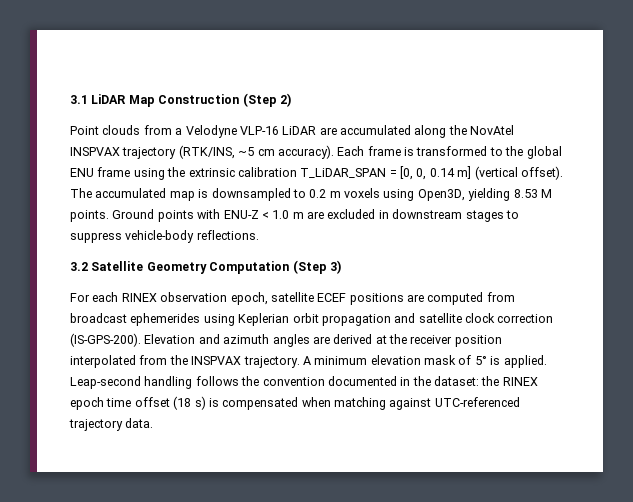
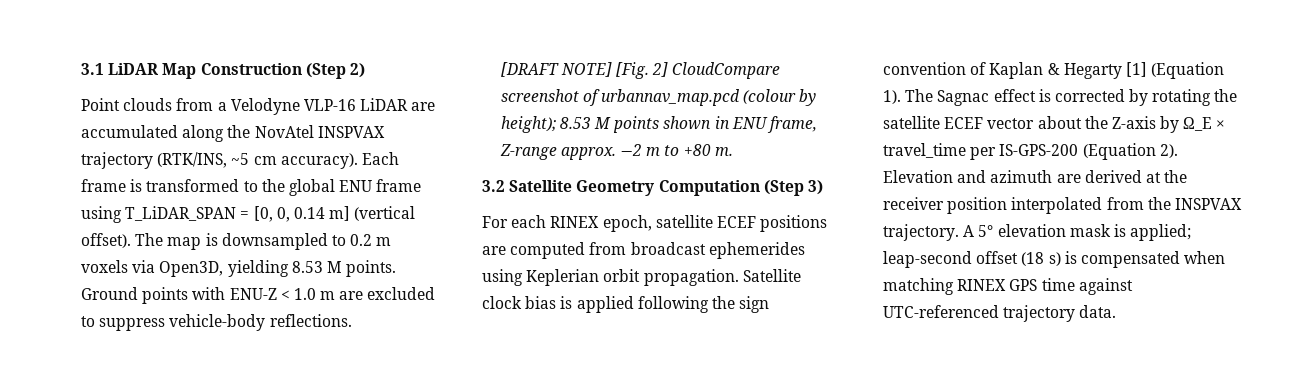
[167,167,297,177] the extrinsic calibration -> (122, 214) none
[95,188,167,198] accumulated -> (164, 239) none
[383,189,415,201] using -> [132,260,156,273] via
[378,209,504,222] in downstream stages -> (436, 293) none
(259, 235) none -> [500,62,781,79] [500,89,817,106] [500,116,817,133] [499,144,733,160] // [DRAFT NOTE] [Fig. 2] CloudCompare screenshot of urbannav_map.pcd (colour by height); 8.53 M points shown in ENU frame, Z-range approx. −2 m to +80 m.
[160,292,228,302] observation -> (600, 222) none
[321,313,554,326] [70,333,141,347] propagation and satellite clock correction (IS-GPS-200). -> [643,269,801,286] [482,296,770,313] [883,62,1225,79] [883,89,1238,106] [883,116,1226,133] [883,143,1178,160] propagation. Satellite clock bias is applied following the sign convention of Kaplan & Hegarty [1] (Equation 1). The Sagnac effect is corrected by rotating the satellite ECEF vector about the Z-axis by Ω_E × travel_time per IS-GPS-200 (Equation 2).
[272,334,310,347] angles -> (1053, 176) none
[314,356,368,365] minimum -> [978,225,994,237] 5°
[458,355,547,368] [70,376,538,389] [70,397,132,410] of 5° is applied. Leap-second handling follows the convention documented in the dataset: the RINEX epoch time -> [1113,224,1192,241] [883,251,972,268] is applied; leap-second
(386, 403) none -> [957,278,1075,291] RINEX GPS time

